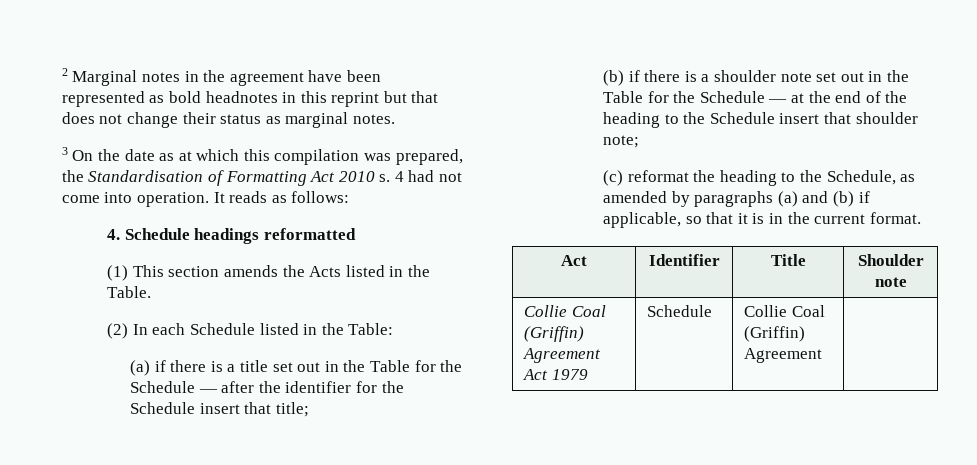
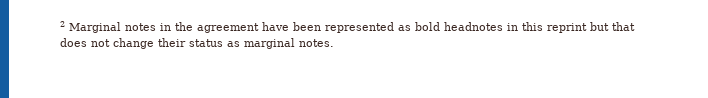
[61,147,463,165] [61,170,463,186] [61,191,350,207] [107,228,357,244] [107,265,431,281] [107,286,152,298] [107,323,394,339] [130,360,463,376] [130,381,404,393] [130,402,309,417] [603,70,909,86] [603,91,908,103] [603,112,918,128] [603,135,640,148] [603,170,916,186] [603,191,870,207] [603,212,921,228] [561,255,587,266] [648,254,720,266] [770,254,806,266] [857,254,924,266] [874,277,907,287] [524,305,606,317] [524,326,585,342] [523,348,602,363] [523,369,588,380] [647,305,713,317] [744,305,825,317] [744,326,806,342] [744,348,823,363] // 3 On the date as at which this compilation was prepared, the Standardisation of Formatting Act 2010 s. 4 had not come into operation. It reads as follows: // 4. Schedule headings reformatted // (1) This section amends the Acts listed in the Table. // (2) In each Schedule listed in the Table: // (a) if there is a title set out in the Table for the Schedule — after the identifier for the Schedule insert that title; // (b) if there is a shoulder note set out in the Table for the Schedule — at the end of the heading to the Schedule insert that shoulder note; // (c) reformat the heading to the Schedule, as amended by paragraphs (a) and (b) if applicable, so that it is in the current format. // Act | Identifier | Title | Shoulder note // Collie Coal (Griffin) Agreement Act 1979 | Schedule | Collie Coal (Griffin) Agreement | -> (335, 43) none

